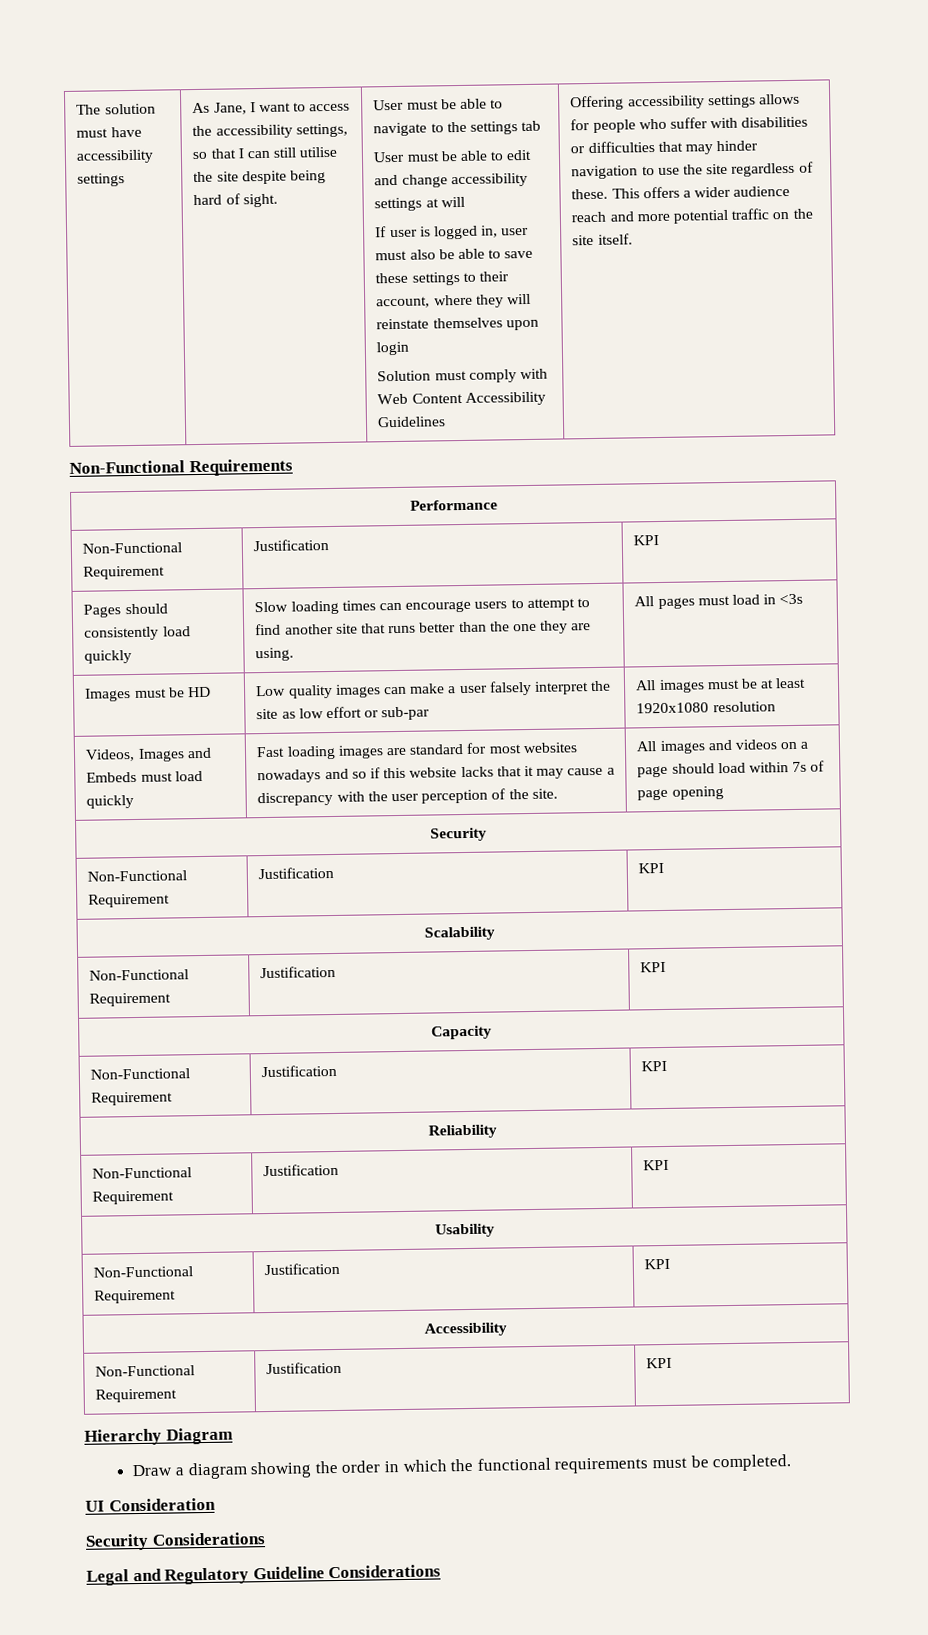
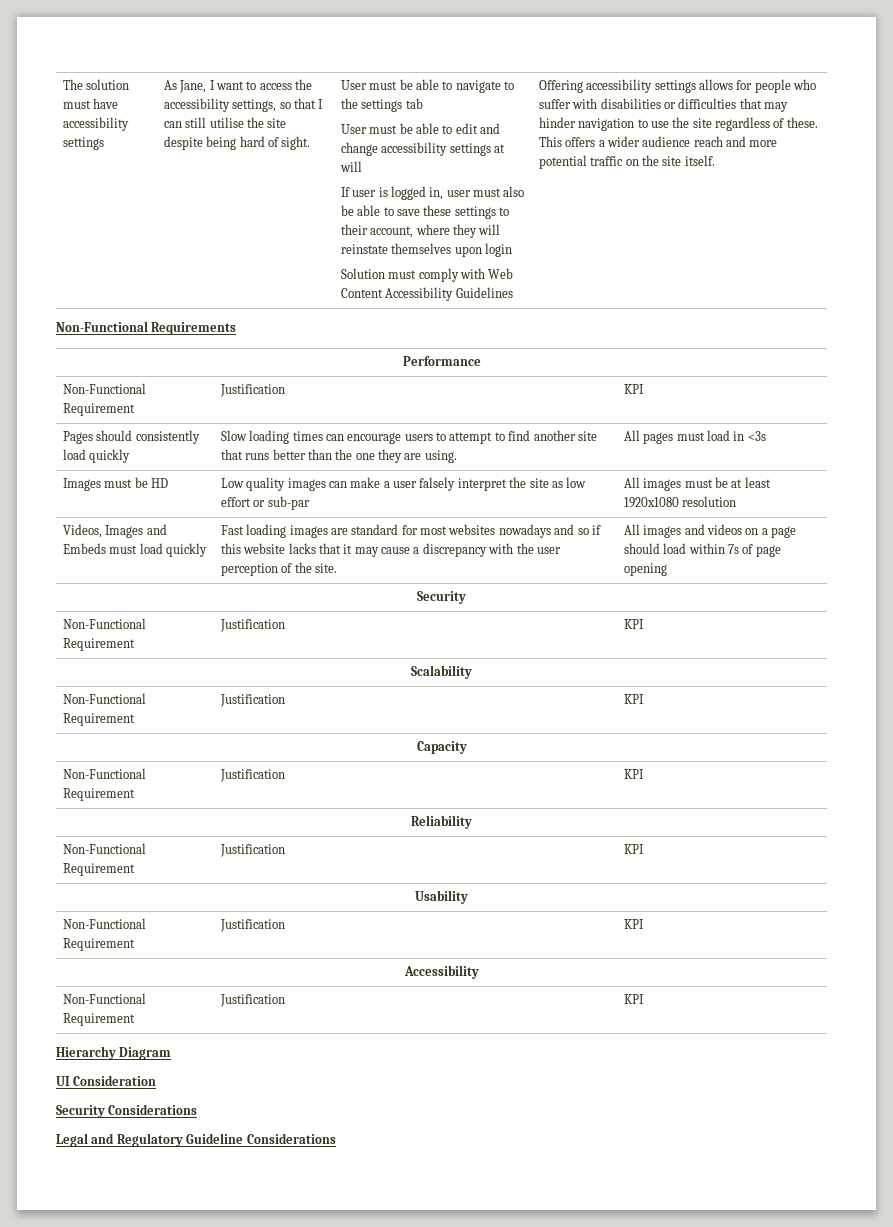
[132,1454,792,1480] // Draw a diagram showing the order in which the functional requirements must be completed. -> (172, 1053) none

